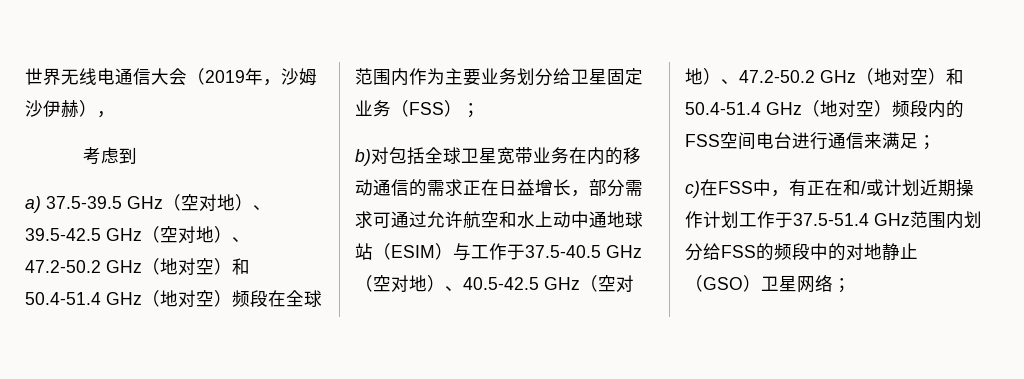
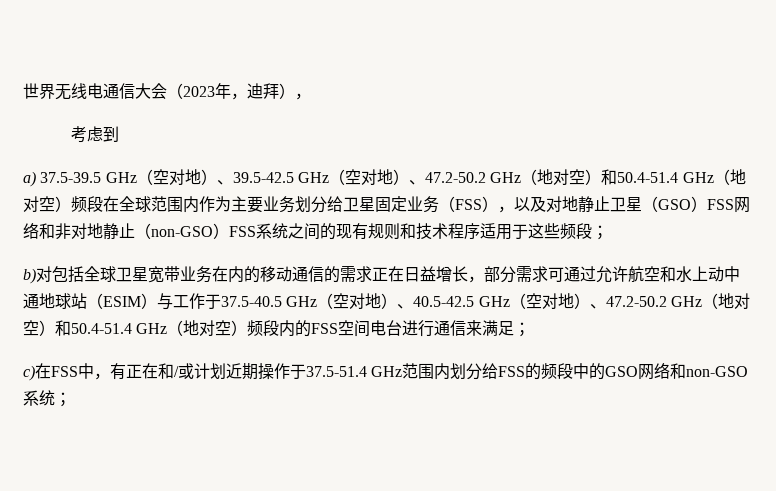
[205,68,317,86] [25,100,79,118] 2019年，沙姆沙伊赫 -> [183,83,279,100] 2023年，迪拜
(462, 108) none -> [498,196,750,213] [23,222,592,240] ，以及对地静止卫星（GSO）FSS网络和非对地静止（non-GSO）FSS系统之间的现有规则和技术程序适用于这些频段
[703,211,775,228] 计划工作 -> (290, 371) none
[846,243,918,260] [685,275,833,293] 对地静止（GSO）卫星网络 -> [605,362,749,380] [23,390,55,406] GSO网络和non-GSO系统

